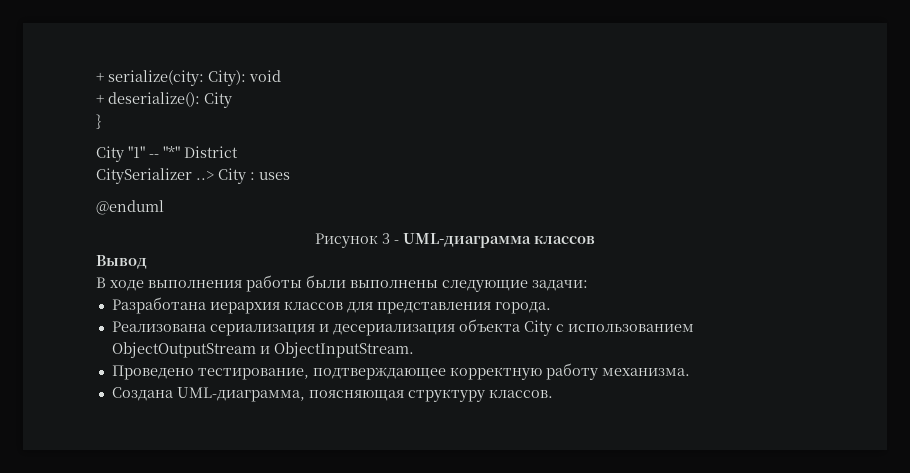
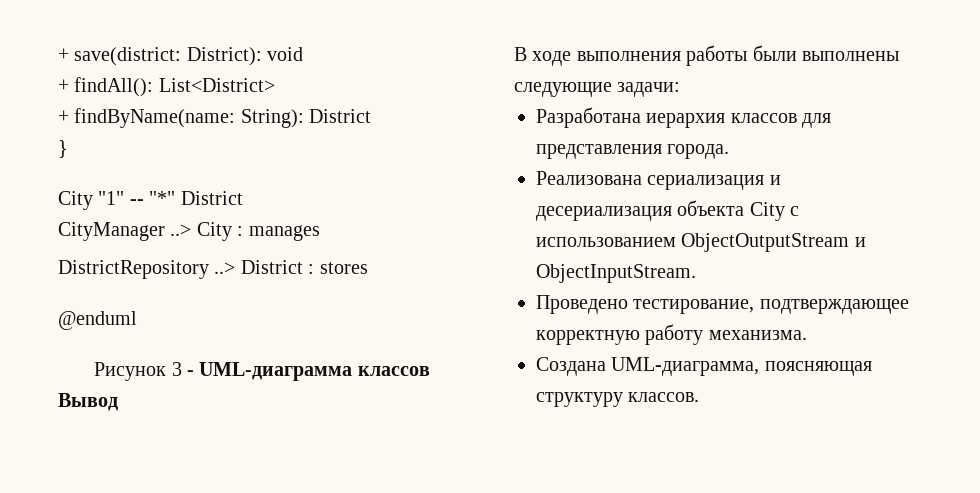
[96,70,246,86] + serialize(city: City): -> [58,47,262,66] + save(district: District):
[108,92,232,108] deserialize(): City -> [74,77,275,97] [58,108,372,128] findAll(): List<District> // + findByName(name: String): District
[96,168,192,184] CitySerializer -> [58,222,165,241] CityManager
[259,172,290,180] uses -> [248,225,320,241] [58,260,368,279] manages // DistrictRepository ..> District : stores

